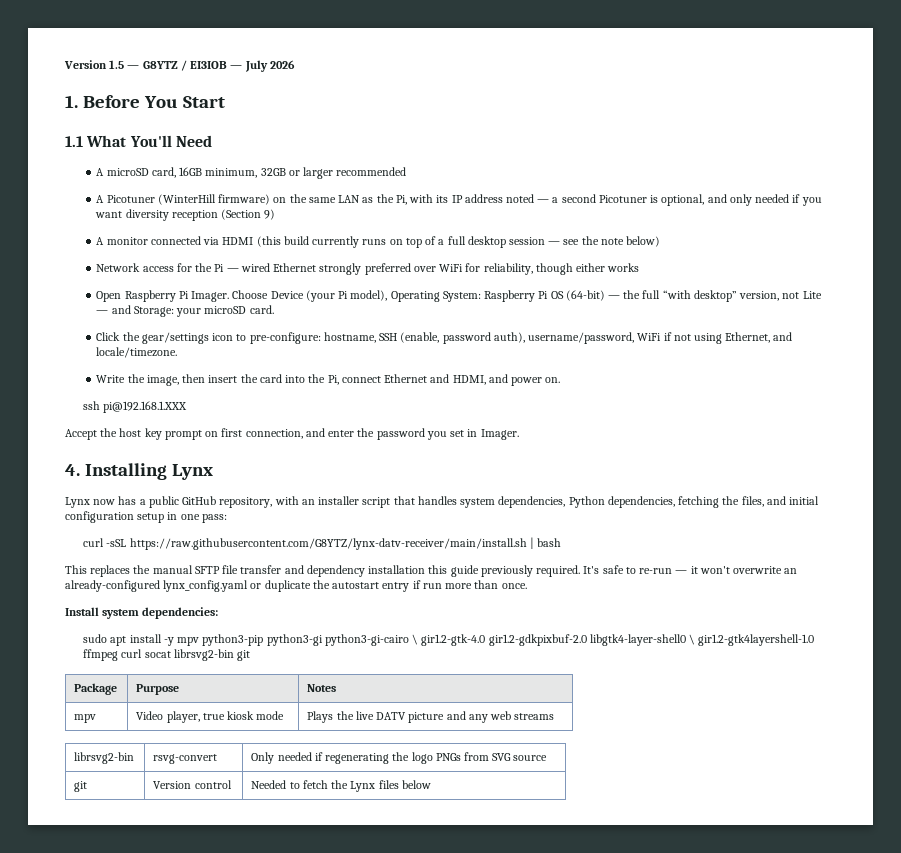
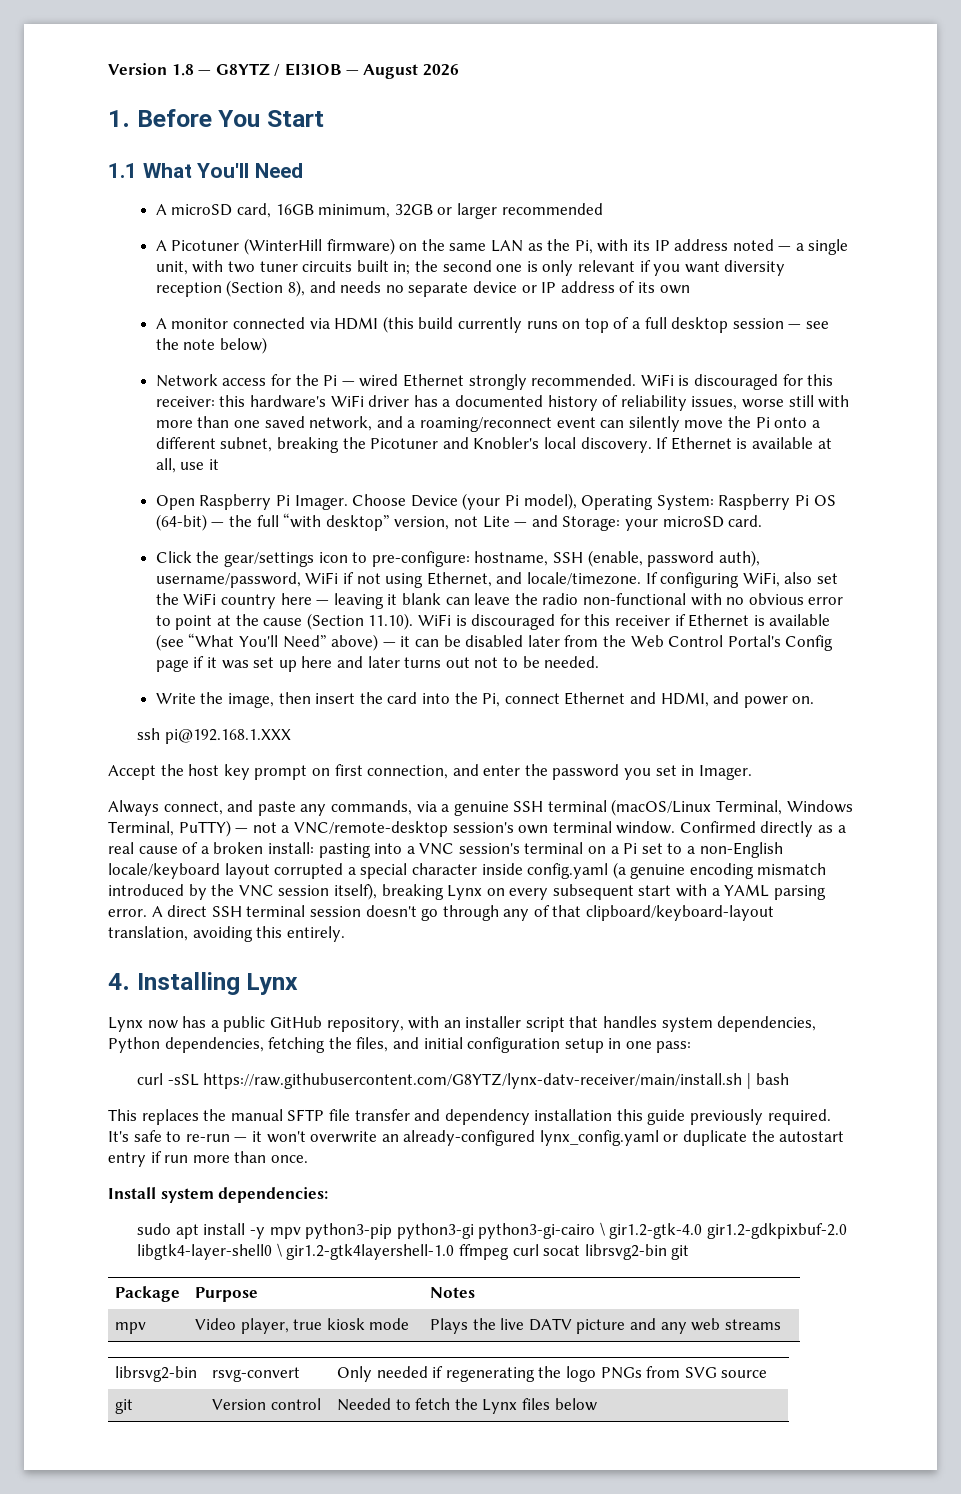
[64,60,125,69] Version 1.5 -> [108,63,194,76] Version 1.8
[244,60,268,72] July -> [363,64,419,79] August
[561,194,790,206] second Picotuner is optional, and only needed -> [808,239,849,255] [155,260,635,276] single unit, with two tuner circuits built in; the second one is only relevant
[264,209,276,220] 9) -> [288,280,690,297] 8), and needs no separate device or IP address of its own
[364,263,640,275] preferred over WiFi for reliability, though either works -> [531,374,834,390] [155,395,850,411] [155,416,820,432] [155,437,832,453] [155,458,220,473] recommended. WiFi is discouraged for this receiver: this hardware's WiFi driver has a documented history of reliability issues, worse still with more than one saved network, and a roaming/reconnect event can silently move the Pi onto a different subnet, breaking the Picotuner and Knobler's local discovery. If Ethernet is available at all, use it
(178, 352) none -> [645,572,838,588] [155,593,844,609] [155,613,831,630] [155,633,834,651] [155,656,600,672] If configuring WiFi, also set the WiFi country here — leaving it blank can leave the radio non-functional with no obvious error to point at the cause (Section 11.10). WiFi is discouraged for this receiver if Ethernet is available (see “What You'll Need” above) — it can be disabled later from the Web Control Portal's Config page if it was set up here and later turns out not to be needed.
(519, 434) none -> [108,799,853,816] [108,820,846,837] [108,842,783,858] [108,862,827,879] [108,883,826,900] [108,905,775,921] [108,926,345,942] // Always connect, and paste any commands, via a genuine SSH terminal (macOS/Linux Terminal, Windows Terminal, PuTTY) — not a VNC/remote-desktop session's own terminal window. Confirmed directly as a real cause of a broken install: pasting into a VNC session's terminal on a Pi set to a non-English locale/keyboard layout corrupted a special character inside config.yaml (a genuine encoding mismatch introduced by the VNC session itself), breaking Lynx on every subsequent start with a YAML parsing error. A direct SSH terminal session doesn't go through any of that clipboard/keyboard-layout translation, avoiding this entirely.

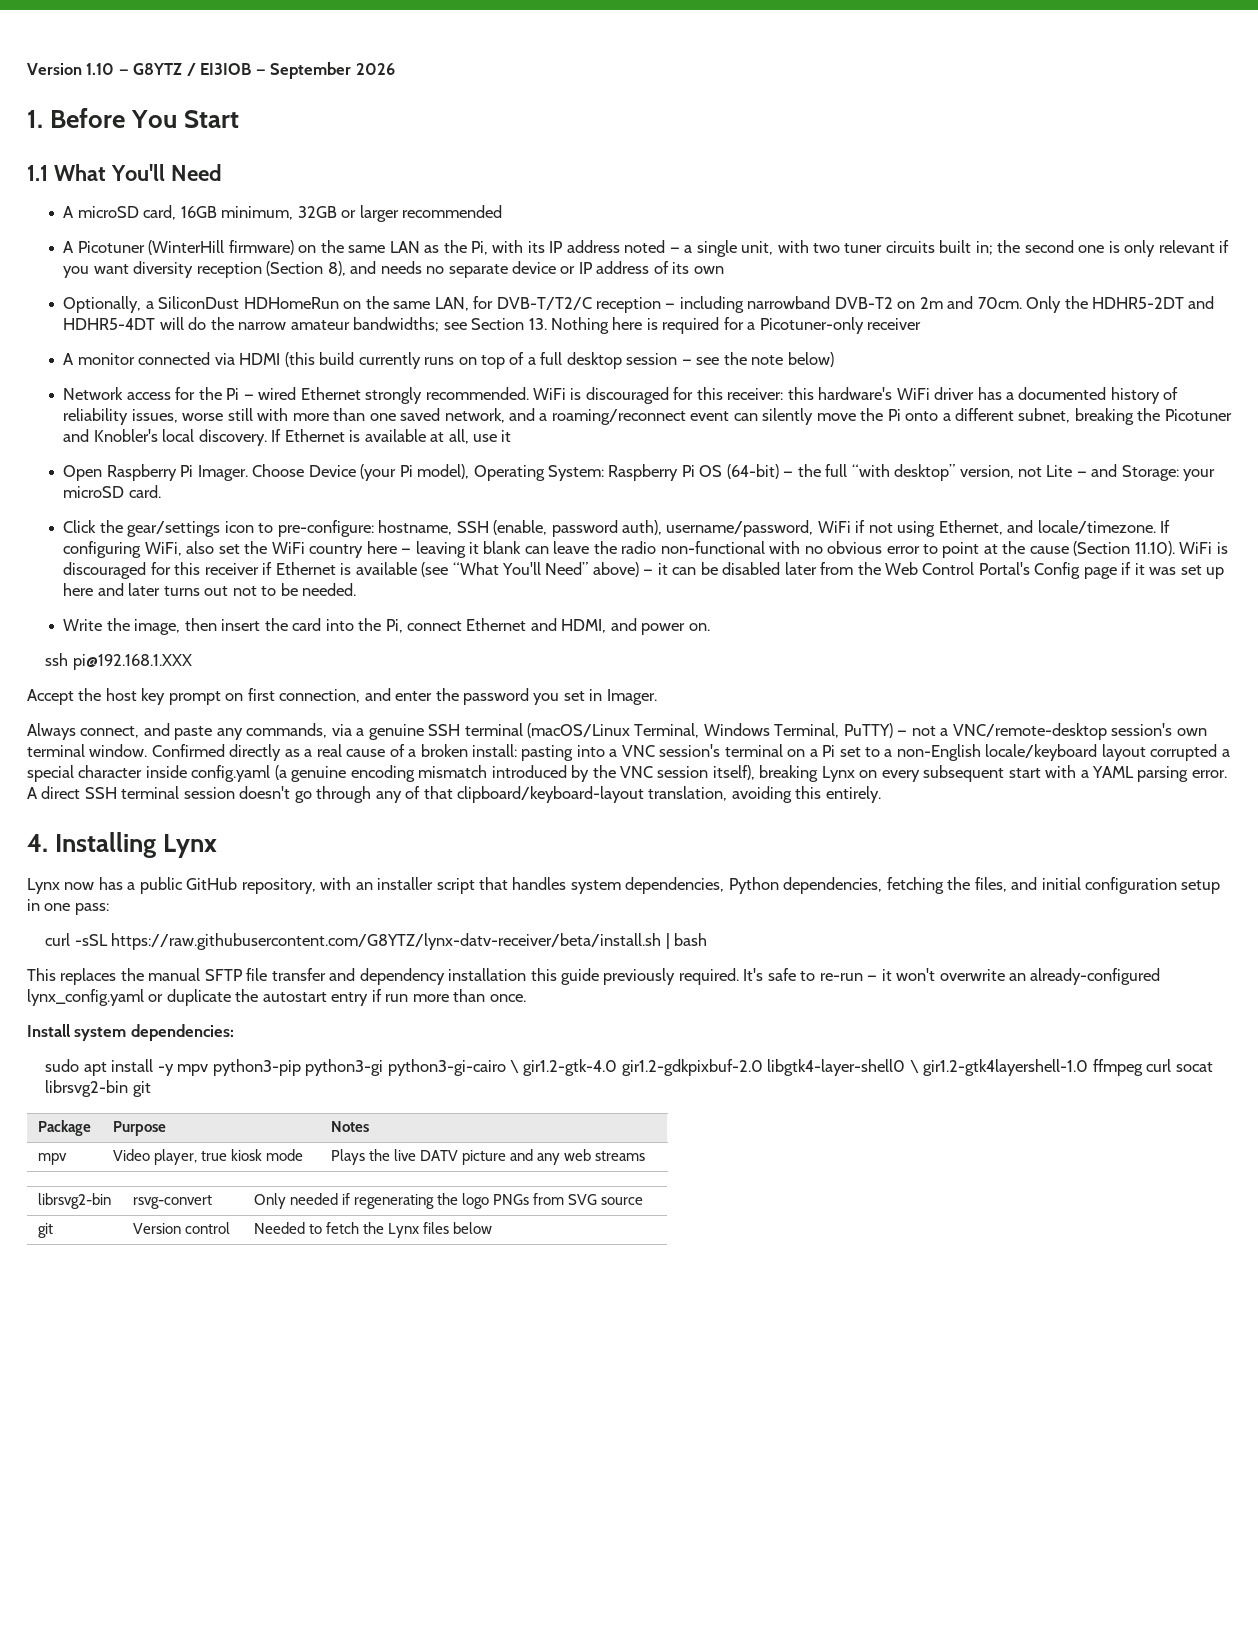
[108,63,194,76] Version 1.8 -> [27,63,115,75] Version 1.10
[363,64,419,79] August -> [270,62,352,79] September
(690, 289) none -> [63,296,1215,313] [63,317,922,334] // Optionally, a SiliconDust HDHomeRun on the same LAN, for DVB-T/T2/C reception — including narrowband DVB-T2 on 2m and 70cm. Only the HDHR5-2DT and HDHR5-4DT will do the narrow amateur bandwidths; see Section 13. Nothing here is required for a Picotuner-only receiver
[203,1073,743,1089] https://raw.githubusercontent.com/G8YTZ/lynx-datv-receiver/main/install.sh -> [111,933,662,950] https://raw.githubusercontent.com/G8YTZ/lynx-datv-receiver/beta/install.sh

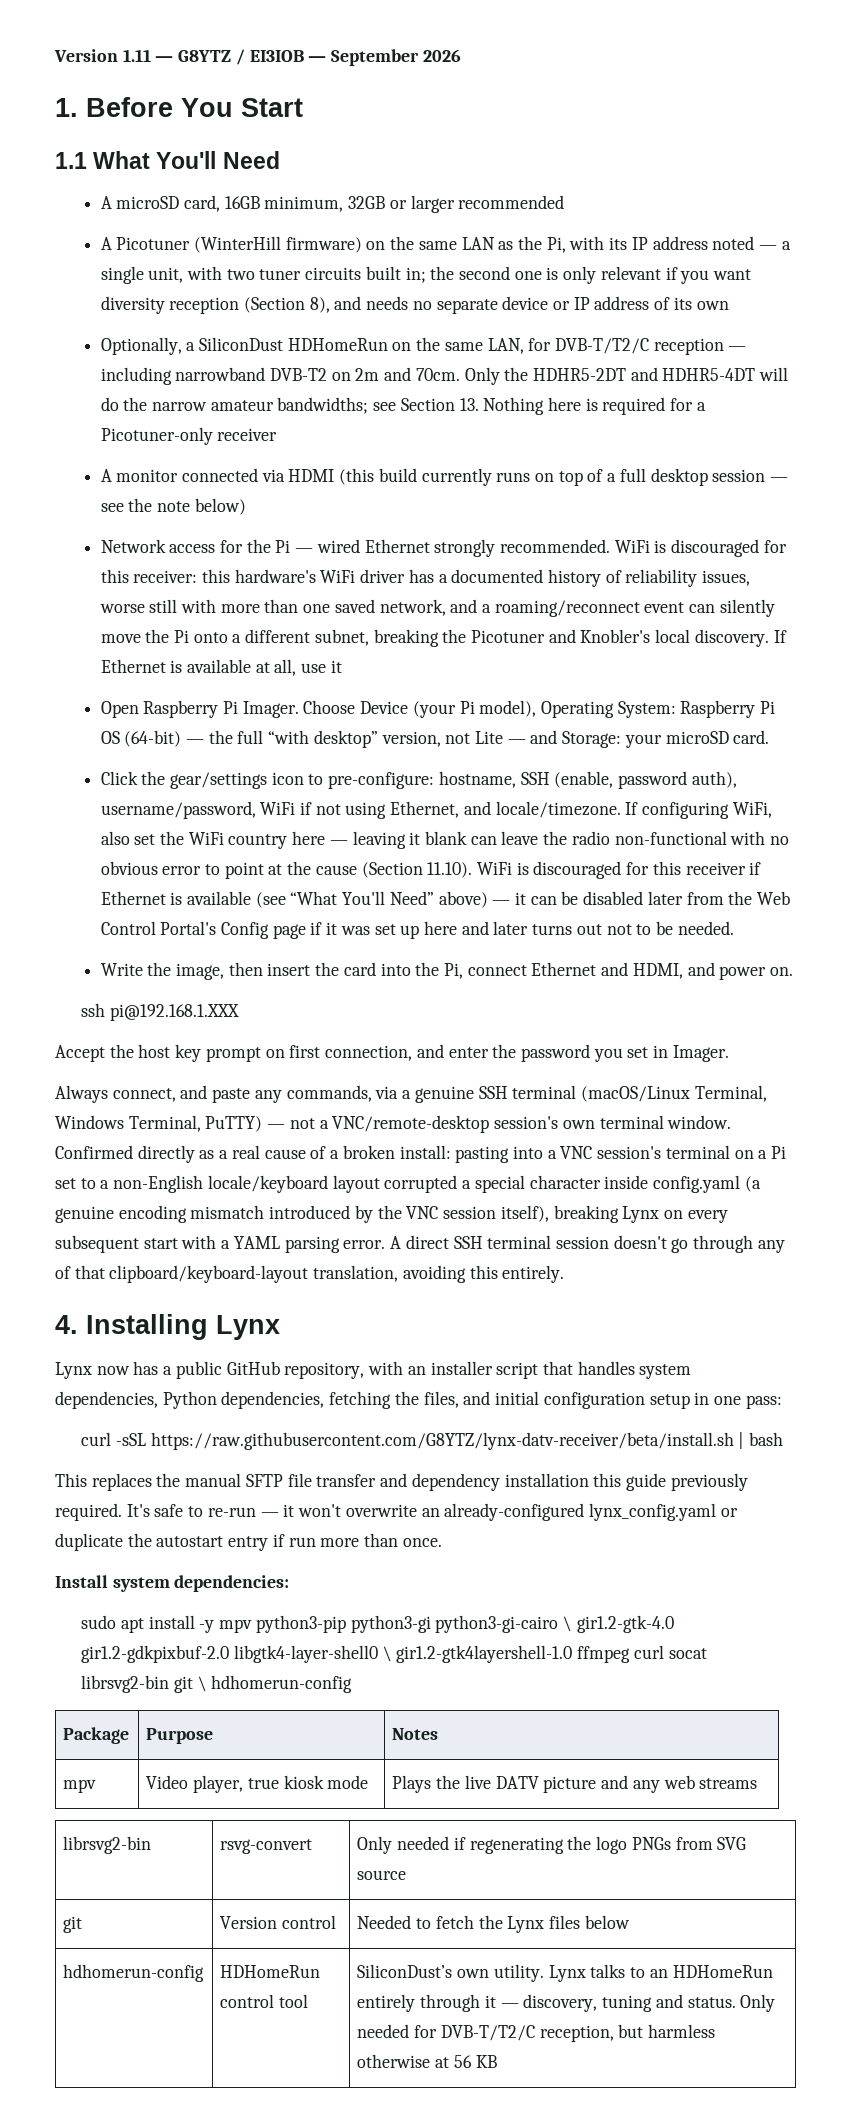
[27,63,115,75] Version 1.10 -> [54,49,151,62] Version 1.11
(151, 1089) none -> [197,1675,353,1693] \ hdhomerun-config
(493, 1228) none -> [63,1964,205,1982] [220,1965,321,1978] [220,1994,309,2008] [357,1964,773,1982] [357,1994,776,2012] [357,2024,716,2042] [357,2054,497,2068] // hdhomerun-config | HDHomeRun control tool | SiliconDust’s own utility. Lynx talks to an HDHomeRun entirely through it — discovery, tuning and status. Only needed for DVB-T/T2/C reception, but harmless otherwise at 56 KB

